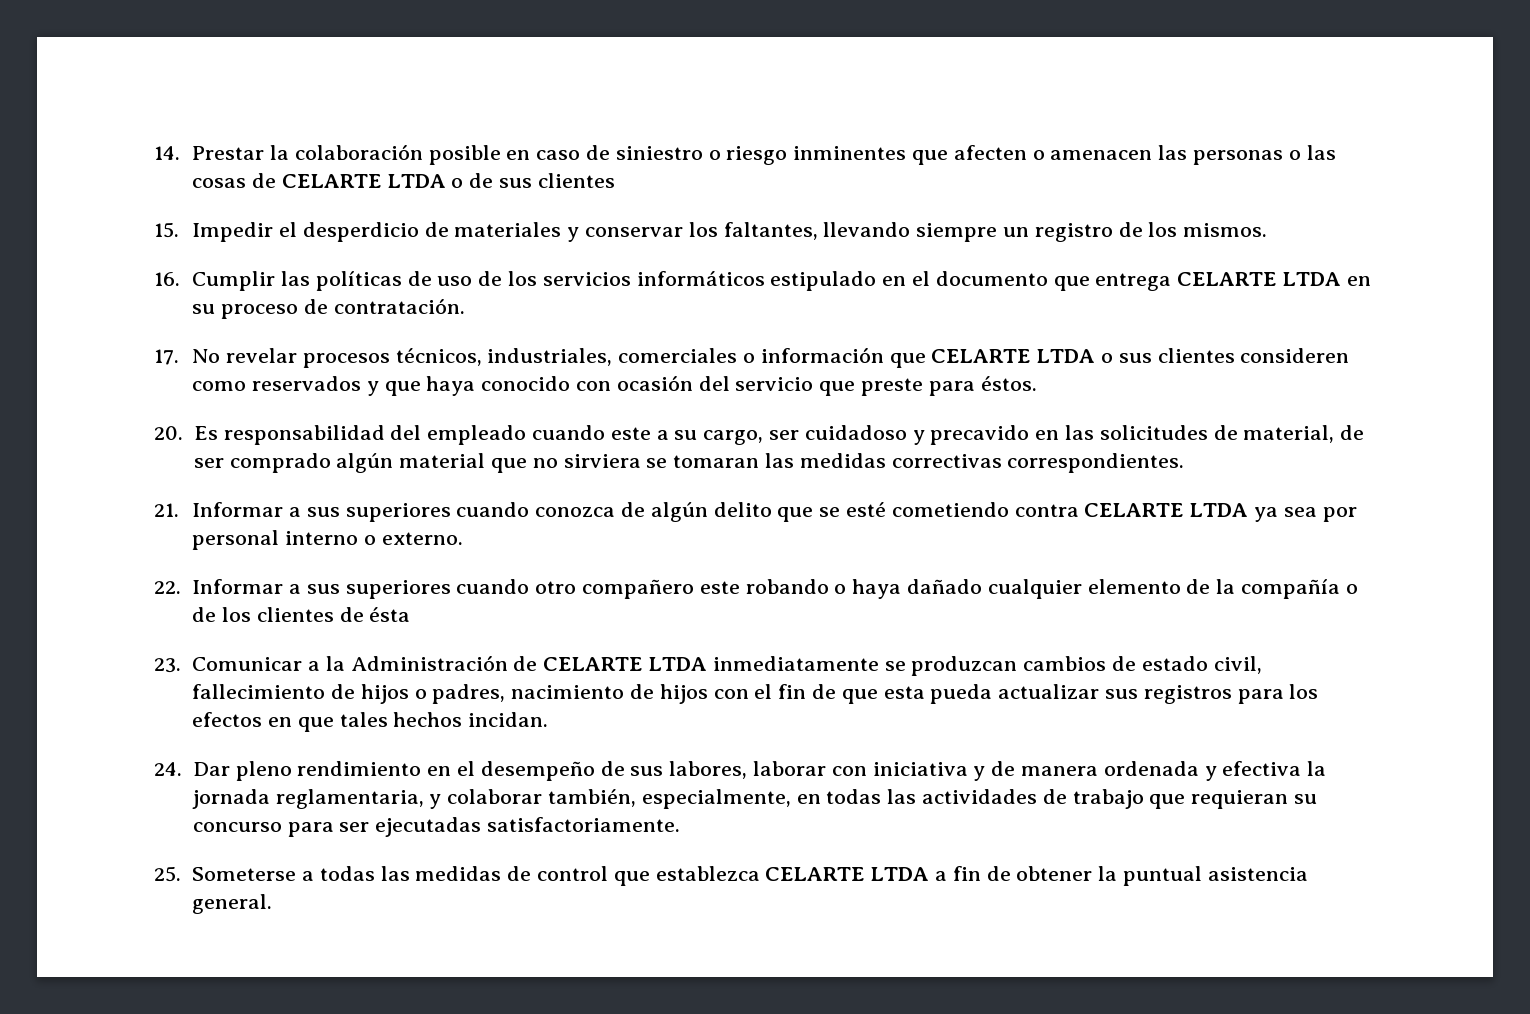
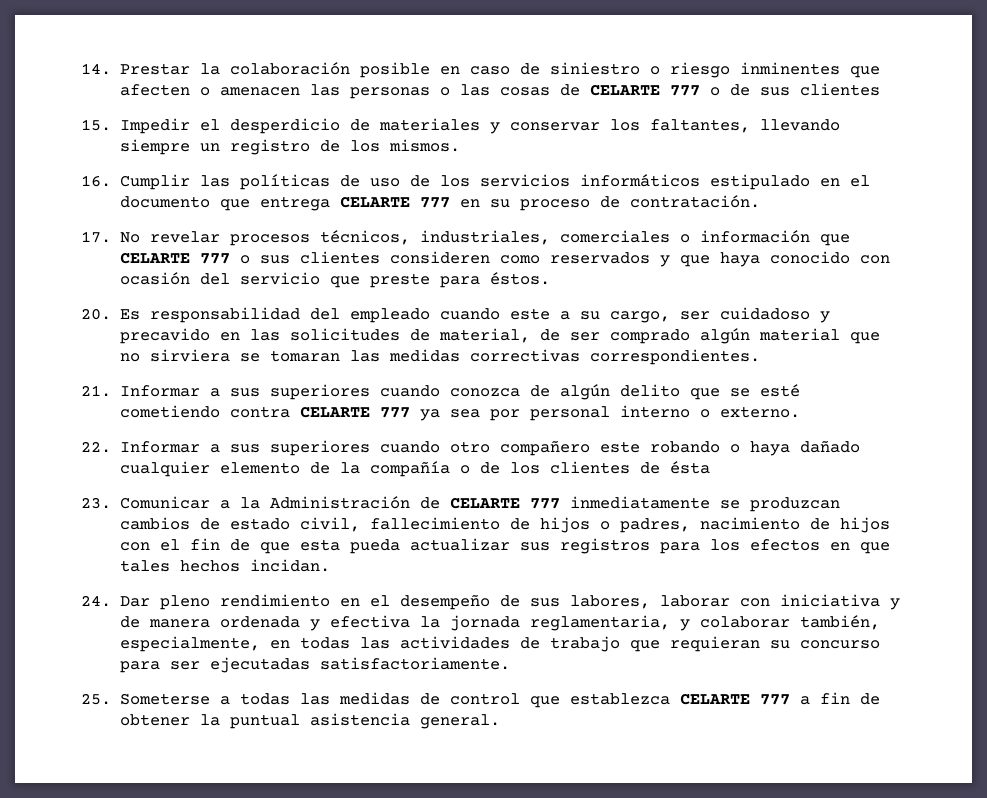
[386,174,446,188] LTDA -> [669,85,700,96] 777
[1282,272,1342,286] LTDA -> [419,197,450,208] 777
[1036,349,1096,363] LTDA -> [199,253,230,264] 777
[1189,503,1249,517] LTDA -> [379,407,410,418] 777
[648,657,708,671] LTDA -> [529,498,560,509] 777
[870,867,930,881] LTDA -> [759,694,790,705] 777

